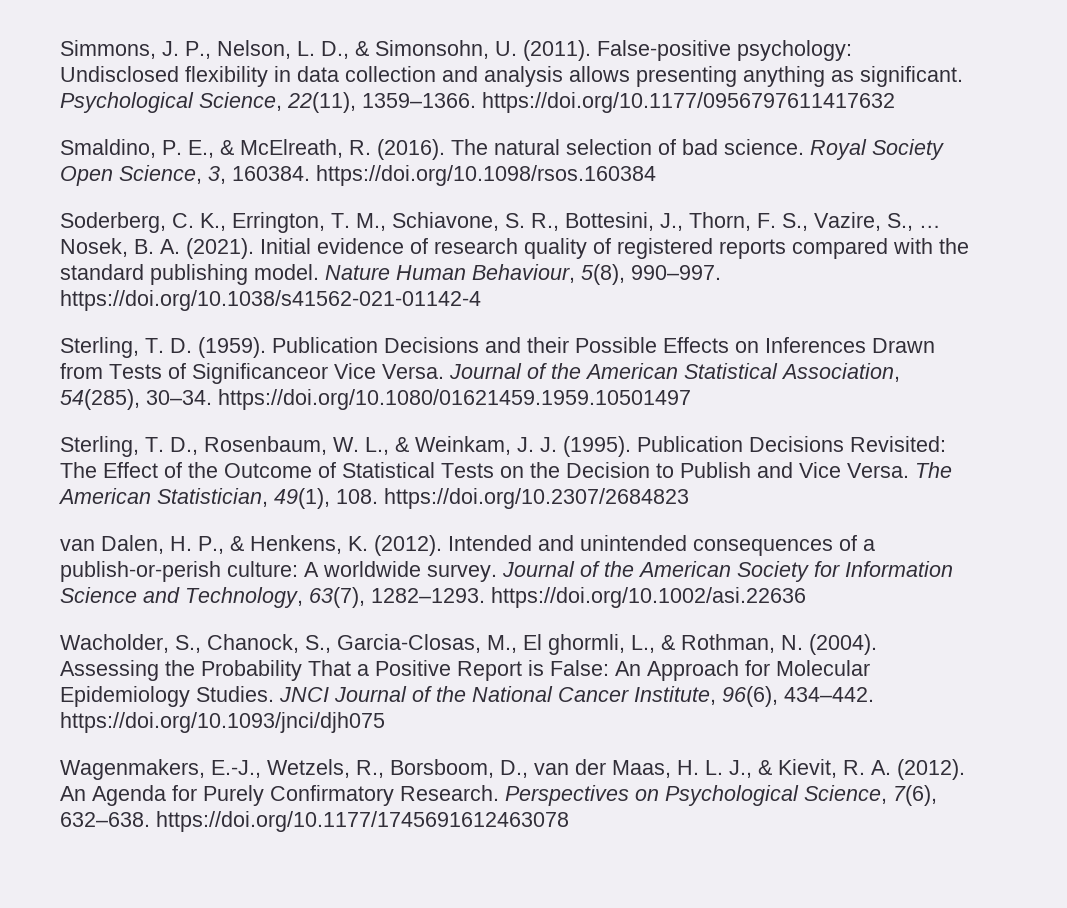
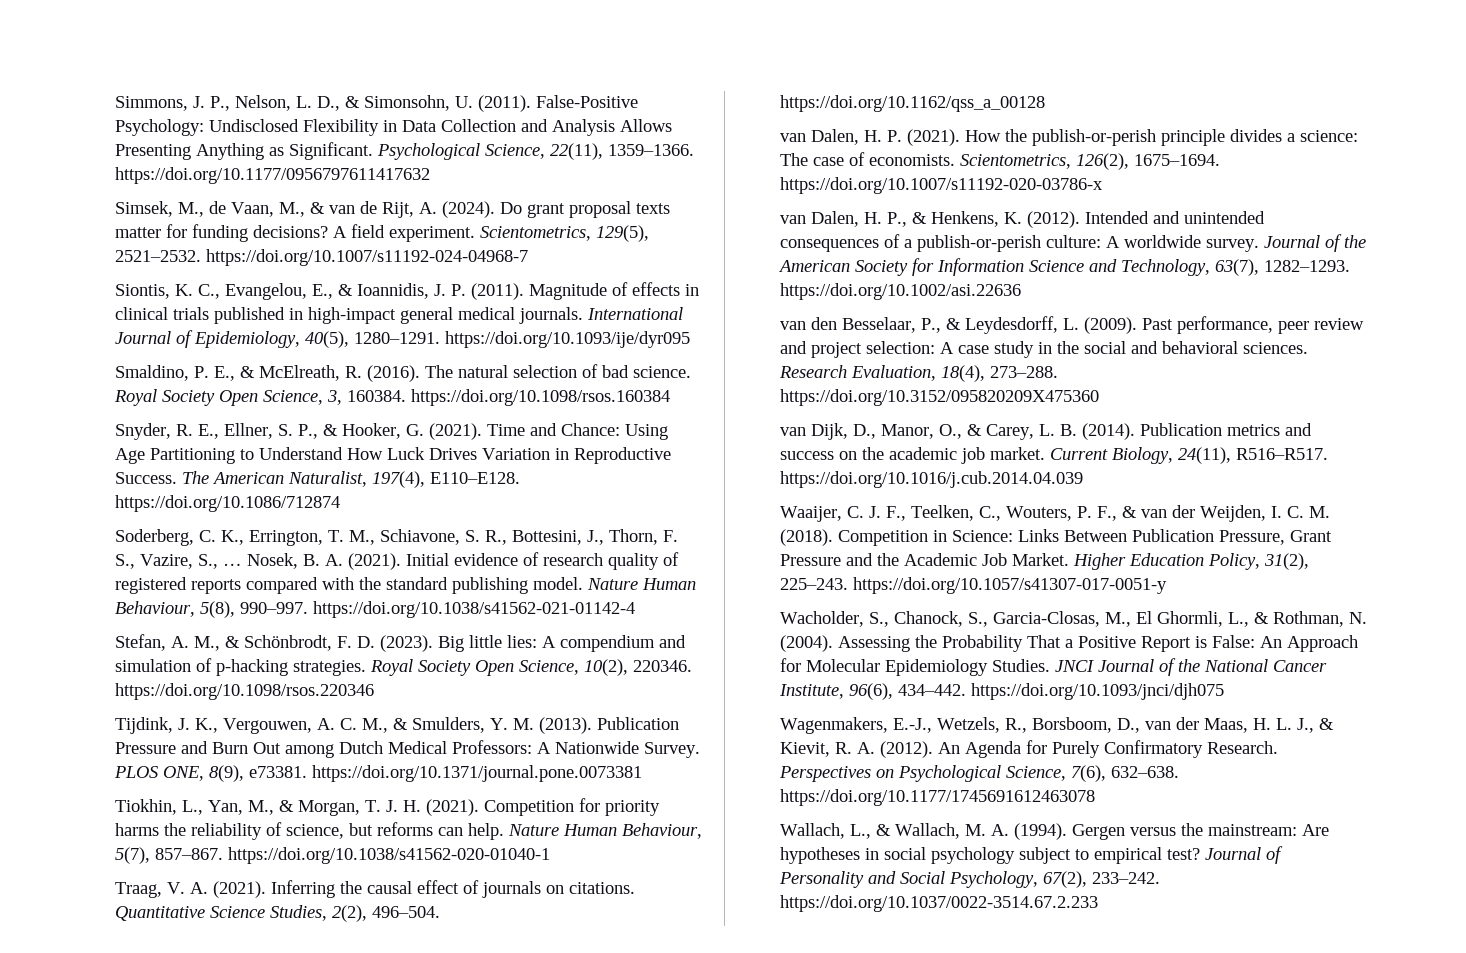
[597,40,853,61] [60,66,964,87] False-positive psychology: Undisclosed flexibility in data collection and analysis allows presenting anything as significant. -> [535,95,638,108] [114,119,672,136] [114,142,373,160] False-Positive Psychology: Undisclosed Flexibility in Data Collection and Analysis Allows Presenting Anything as Significant.
(896, 102) none -> [114,201,670,218] [114,224,649,242] [114,249,528,266] [114,282,699,300] [114,307,683,324] [114,330,690,348] // Simsek, M., de Vaan, M., & van de Rijt, A. (2024). Do grant proposal texts matter for funding decisions? A field experiment. Scientometrics, 129(5), 2521–2532. https://doi.org/10.1007/s11192-024-04968-7 // Siontis, K. C., Evangelou, E., & Ioannidis, J. P. (2011). Magnitude of effects in clinical trials published in high-impact general medical journals. International Journal of Epidemiology, 40(5), 1280–1291. https://doi.org/10.1093/ije/dyr095
(657, 175) none -> [114,423,668,440] [114,447,671,464] [114,471,520,488] [114,495,340,512] // Snyder, R. E., Ellner, S. P., & Hooker, G. (2021). Time and Chance: Using Age Partitioning to Understand How Luck Drives Variation in Reproductive Success. The American Naturalist, 197(4), E110–E128. https://doi.org/10.1086/712874
[60,337,936,358] [60,363,901,384] [60,389,692,410] [60,436,947,457] [60,462,953,478] [58,488,690,509] Sterling, T. D. (1959). Publication Decisions and their Possible Effects on Inferences Drawn from Tests of Significanceor Vice Versa. Journal of the American Statistical Association, 54(285), 30–34. https://doi.org/10.1080/01621459.1959.10501497 // Sterling, T. D., Rosenbaum, W. L., & Weinkam, J. J. (1995). Publication Decisions Revisited: The Effect of the Outcome of Statistical Tests on the Decision to Publish and Vice Versa. The American Statistician, 49(1), 108. https://doi.org/10.2307/2684823 -> [114,634,686,652] [114,658,692,676] [114,683,374,700] [114,717,679,734] [114,740,700,758] [113,765,642,782] [114,798,660,816] [114,822,702,840] [114,847,550,864] [114,880,635,898] [114,905,440,922] [779,95,1045,112] [779,129,1358,146] [779,152,1220,170] [779,177,1103,194] Stefan, A. M., & Schönbrodt, F. D. (2023). Big little lies: A compendium and simulation of p-hacking strategies. Royal Society Open Science, 10(2), 220346. https://doi.org/10.1098/rsos.220346 // Tijdink, J. K., Vergouwen, A. C. M., & Smulders, Y. M. (2013). Publication Pressure and Burn Out among Dutch Medical Professors: A Nationwide Survey. PLOS ONE, 8(9), e73381. https://doi.org/10.1371/journal.pone.0073381 // Tiokhin, L., Yan, M., & Morgan, T. J. H. (2021). Competition for priority harms the reliability of science, but reforms can help. Nature Human Behaviour, 5(7), 857–867. https://doi.org/10.1038/s41562-020-01040-1 // Traag, V. A. (2021). Inferring the causal effect of journals on citations. Quantitative Science Studies, 2(2), 496–504. https://doi.org/10.1162/qss_a_00128 // van Dalen, H. P. (2021). How the publish-or-perish principle divides a science: The case of economists. Scientometrics, 126(2), 1675–1694. https://doi.org/10.1007/s11192-020-03786-x
(807, 597) none -> [779,316,1364,334] [779,341,1308,358] [778,365,1058,382] [779,389,1099,406] [779,423,1312,440] [779,447,1328,464] [779,471,1083,488] [779,505,1330,522] [779,529,1332,546] [779,553,1309,570] [779,577,1167,594] // van den Besselaar, P., & Leydesdorff, L. (2009). Past performance, peer review and project selection: A case study in the social and behavioral sciences. Research Evaluation, 18(4), 273–288. https://doi.org/10.3152/095820209X475360 // van Dijk, D., Manor, O., & Carey, L. B. (2014). Publication metrics and success on the academic job market. Current Biology, 24(11), R516–R517. https://doi.org/10.1016/j.cub.2014.04.039 // Waaijer, C. J. F., Teelken, C., Wouters, P. F., & van der Weijden, I. C. M. (2018). Competition in Science: Links Between Publication Pressure, Grant Pressure and the Academic Job Market. Higher Education Policy, 31(2), 225–243. https://doi.org/10.1057/s41307-017-0051-y
[548,634,626,655] ghormli, -> [1156,611,1223,627] Ghormli,
(570, 821) none -> [779,823,1329,840] [779,846,1283,864] [778,871,1160,888] [779,895,1098,912] // Wallach, L., & Wallach, M. A. (1994). Gergen versus the mainstream: Are hypotheses in social psychology subject to empirical test? Journal of Personality and Social Psychology, 67(2), 233–242. https://doi.org/10.1037/0022-3514.67.2.233

